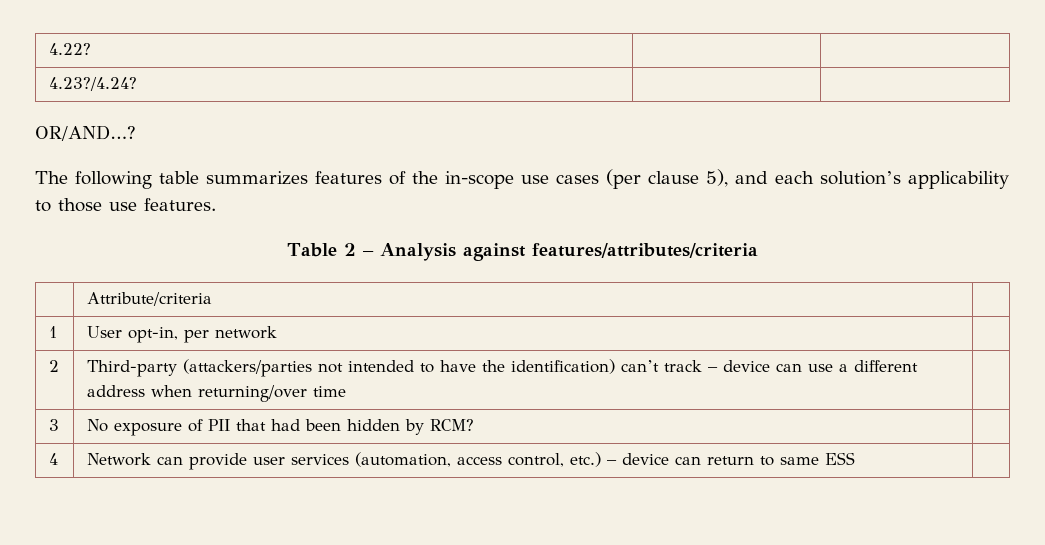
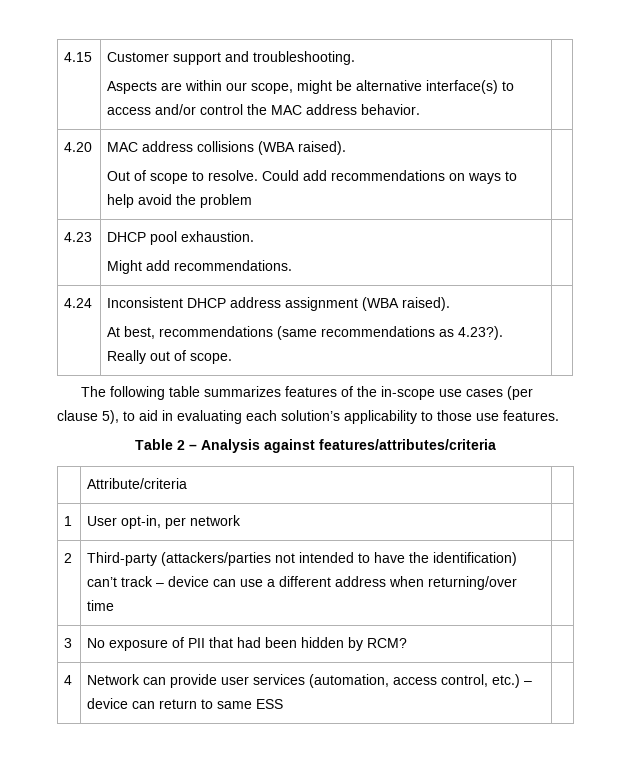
[48,43,91,55] [48,77,137,91] [35,125,136,141] 4.22? | | // 4.23?/4.24? | | // OR/AND…? -> [64,52,93,62] [107,51,356,65] [107,80,515,94] [107,104,421,115] [64,142,93,152] [107,141,347,155] [107,170,518,184] [107,194,253,208] [64,232,93,242] [107,231,255,245] [107,260,293,274] [64,298,93,308] [107,297,451,311] [107,326,504,340] [107,350,233,364] 4.15 | Customer support and troubleshooting. // Aspects are within our scope, might be alternative interface(s) to access and/or control the MAC address behavior. | // 4.20 | MAC address collisions (WBA raised). // Out of scope to resolve. Could add recommendations on ways to help avoid the problem | // 4.23 | DHCP pool exhaustion. // Might add recommendations. | // 4.24 | Inconsistent DHCP address assignment (WBA raised). // At best, recommendations (same recommendations as 4.23?). Really out of scope. |
[735,171,768,184] and -> [123,410,242,424] to aid in evaluating

